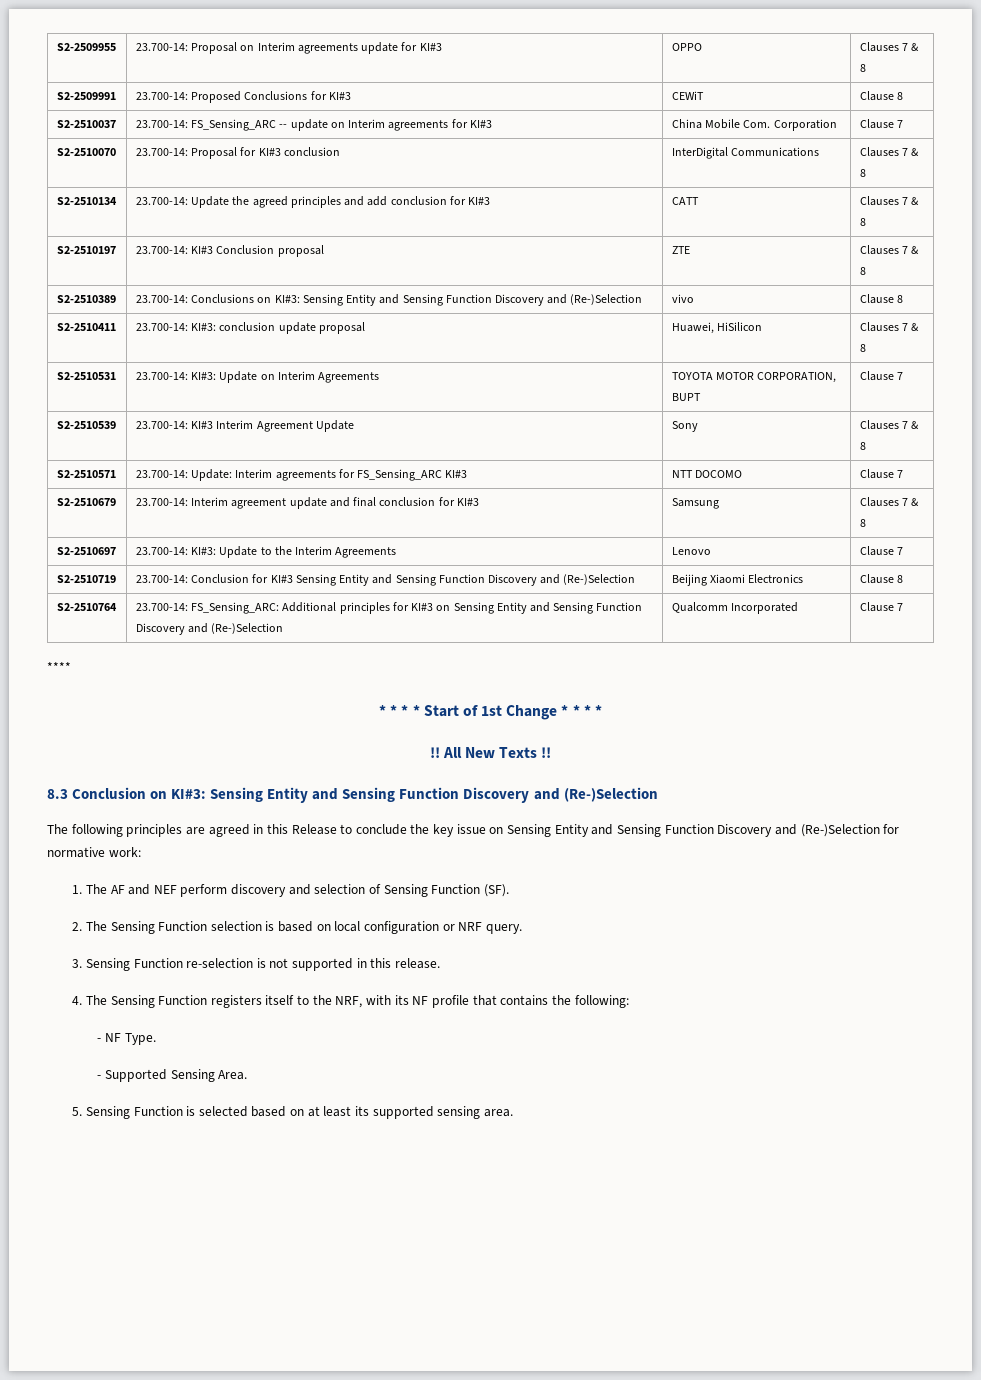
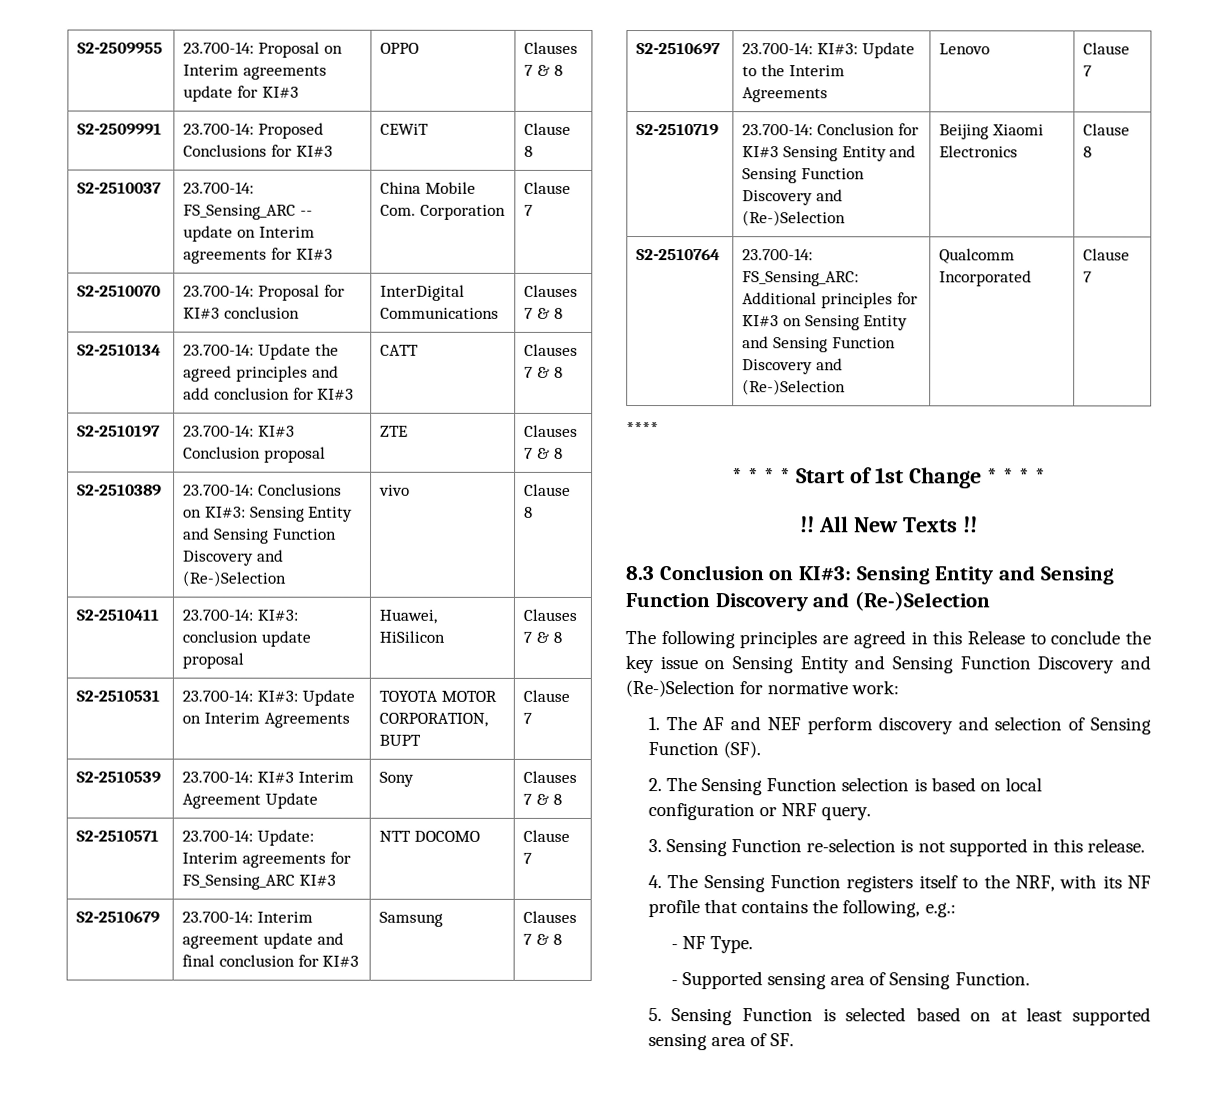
[574,995,629,1008] following: -> [842,899,956,918] following, e.g.:
[170,1069,248,1082] Sensing Area. -> [766,972,1030,990] sensing area of Sensing Function.
[355,1106,370,1116] its -> (1064, 1014) none
[483,1109,513,1117] area. -> [710,1033,795,1047] area of SF.

